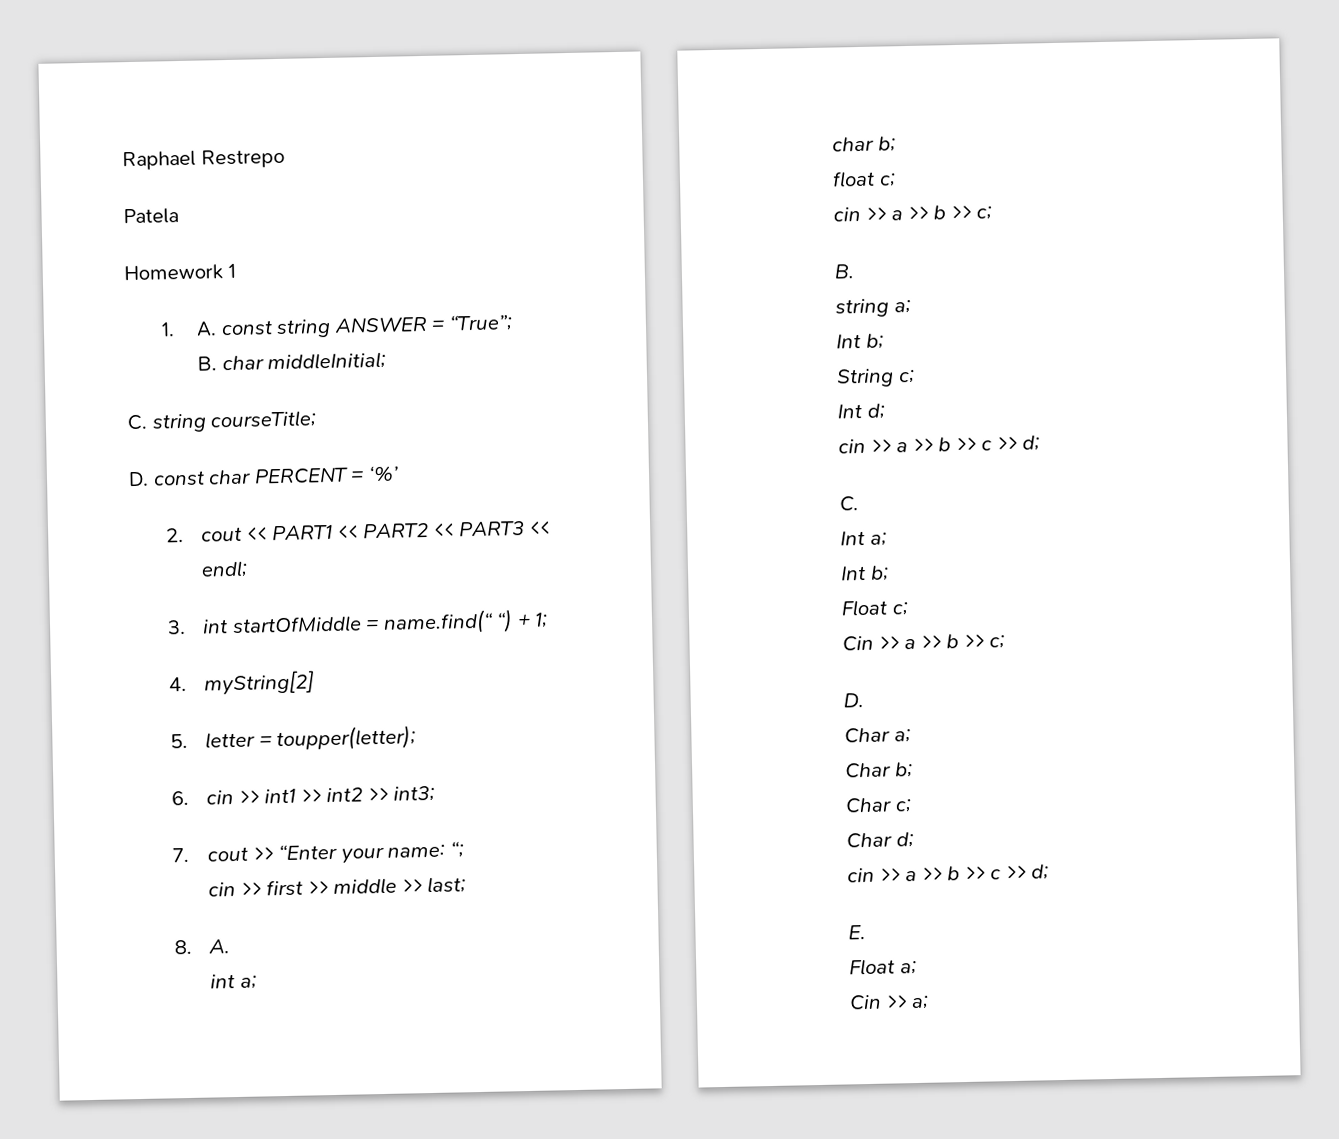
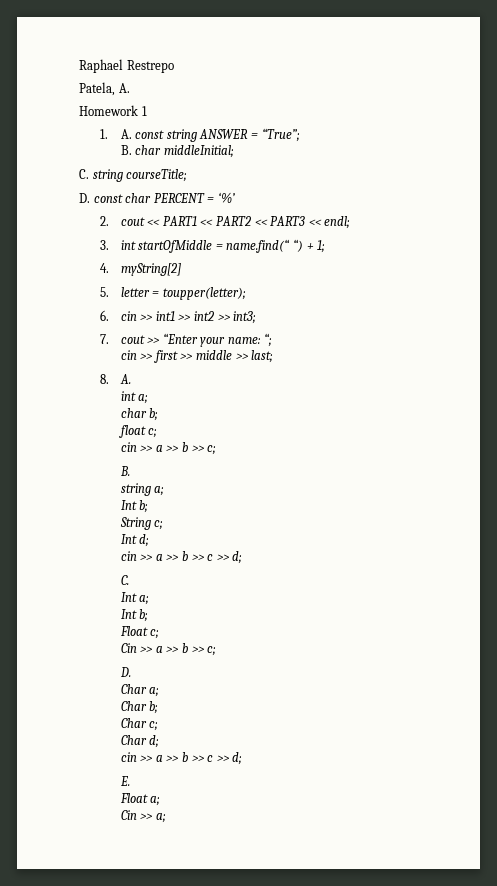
[123,208,179,225] Patela -> [79,82,130,96] Patela, A.

